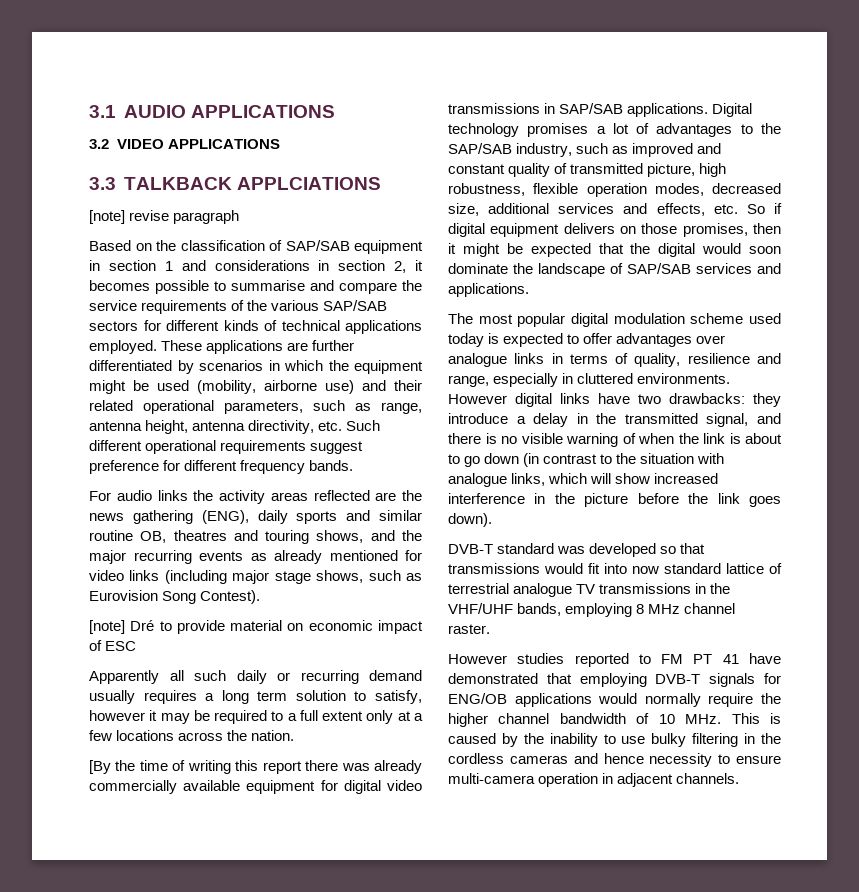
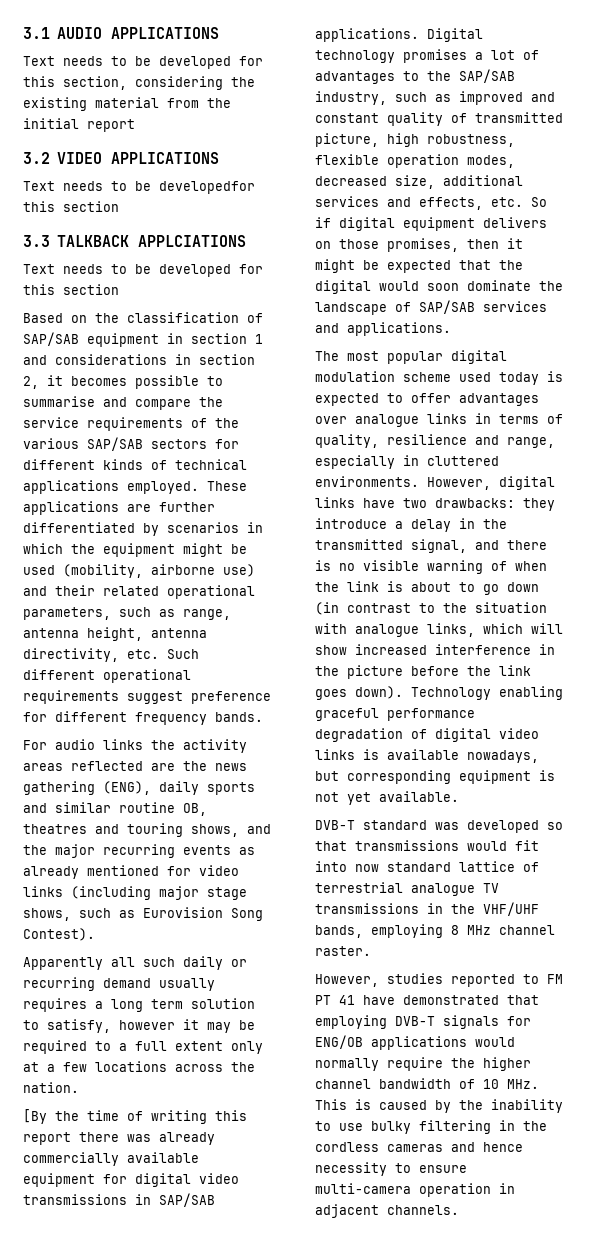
[89,139,280,149] [89,177,381,190] [89,210,240,224] 3.2 VIDEO APPLICATIONS // 3.3 TALKBACK APPLCIATIONS // [note] revise paragraph -> [23,56,263,69] [23,76,255,90] [23,97,231,111] [23,118,135,132] [23,152,219,164] [23,181,255,194] [23,201,119,212] [23,235,246,247] [23,264,263,277] [23,284,119,295] Text needs to be developed for this section, considering the existing material from the initial report // 3.2 VIDEO APPLICATIONS // Text needs to be developedfor this section // 3.3 TALKBACK APPLCIATIONS // Text needs to be developed for this section
[89,620,423,634] [89,640,137,651] // [note] Dré to provide material on economic impact of ESC -> (95, 934) none
[448,394,507,404] However -> [427,477,491,490] However,
(492, 520) none -> [411,686,563,700] [315,708,475,721] [315,728,539,742] [315,749,539,763] [315,770,555,784] [315,791,459,805] Technology enabling graceful performance degradation of digital video links is available nowadays, but corresponding equipment is not yet available.
[448,654,507,664] However -> [315,974,379,987] However,

